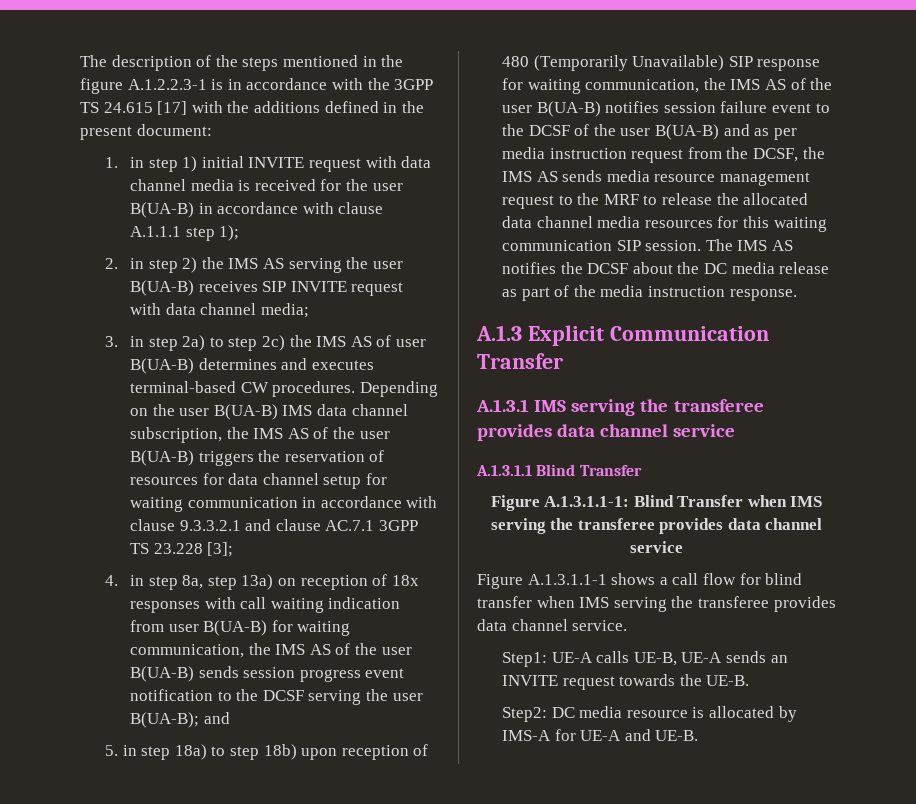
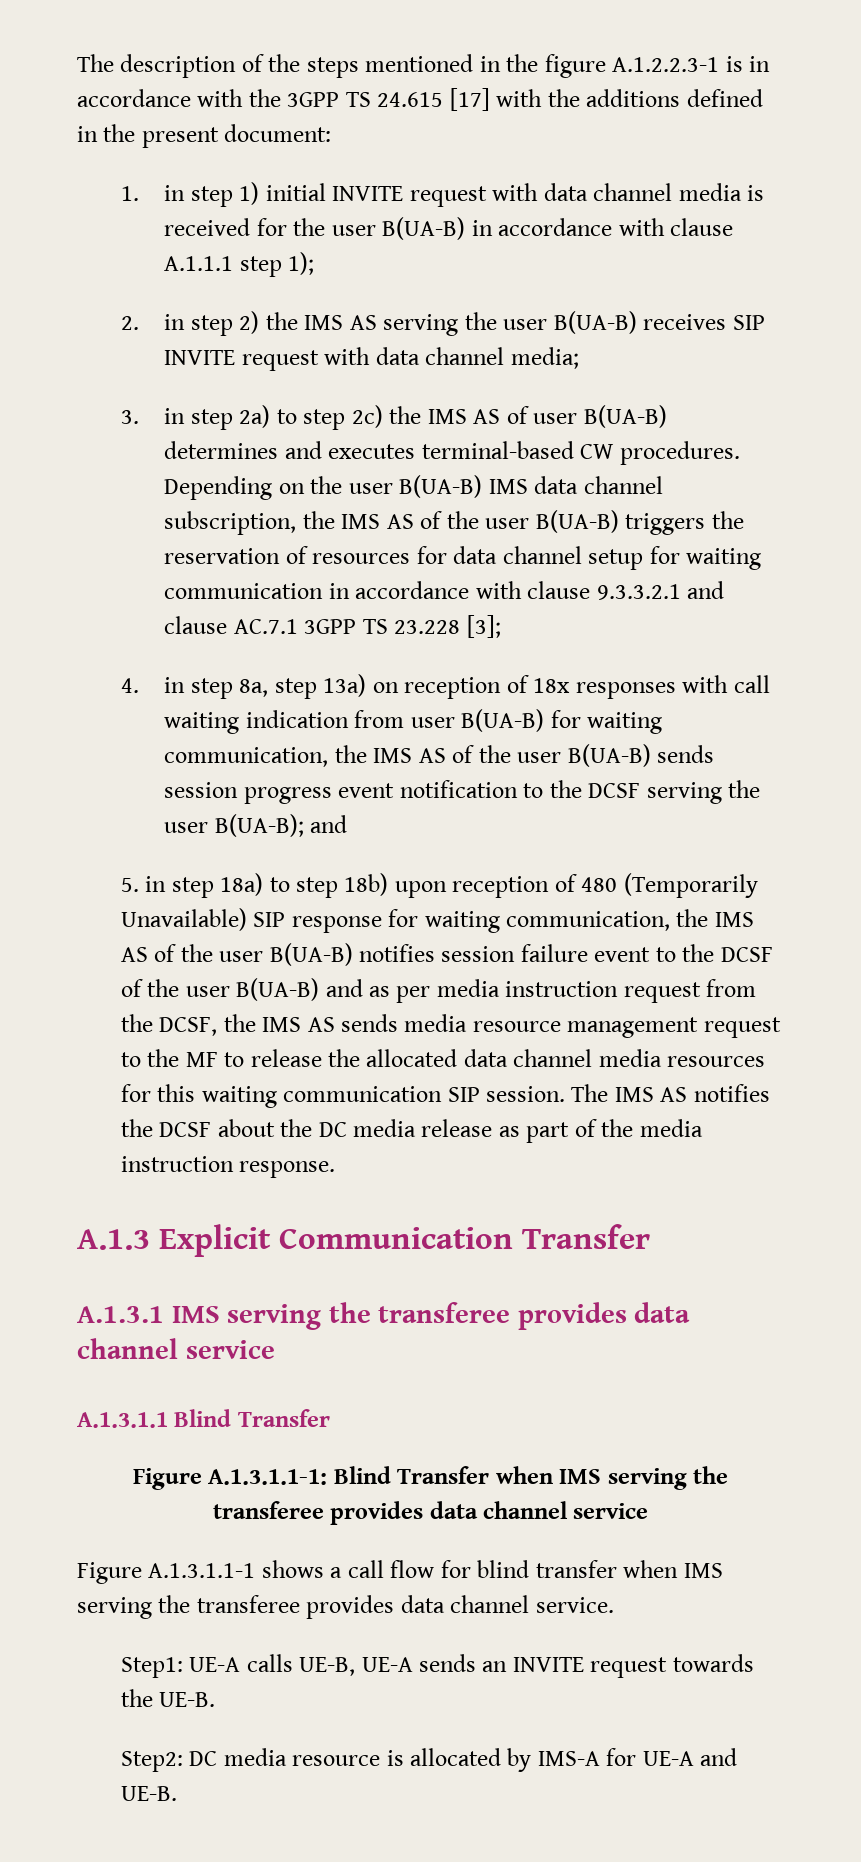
[603,194,639,205] MRF -> [185,1052,218,1067] MF

